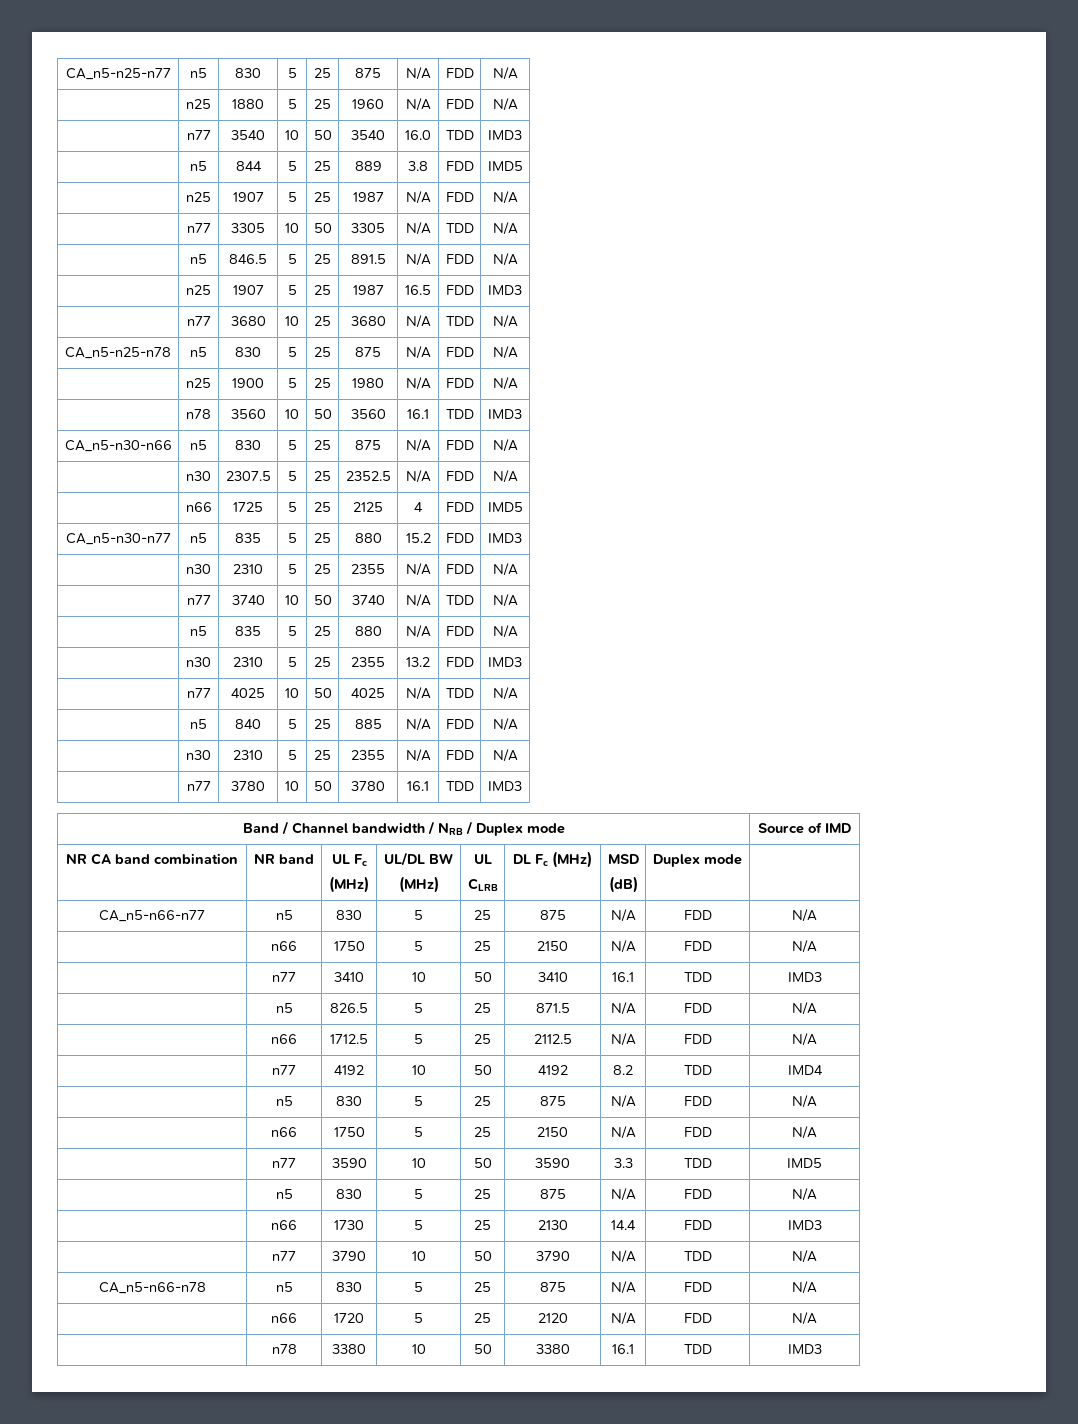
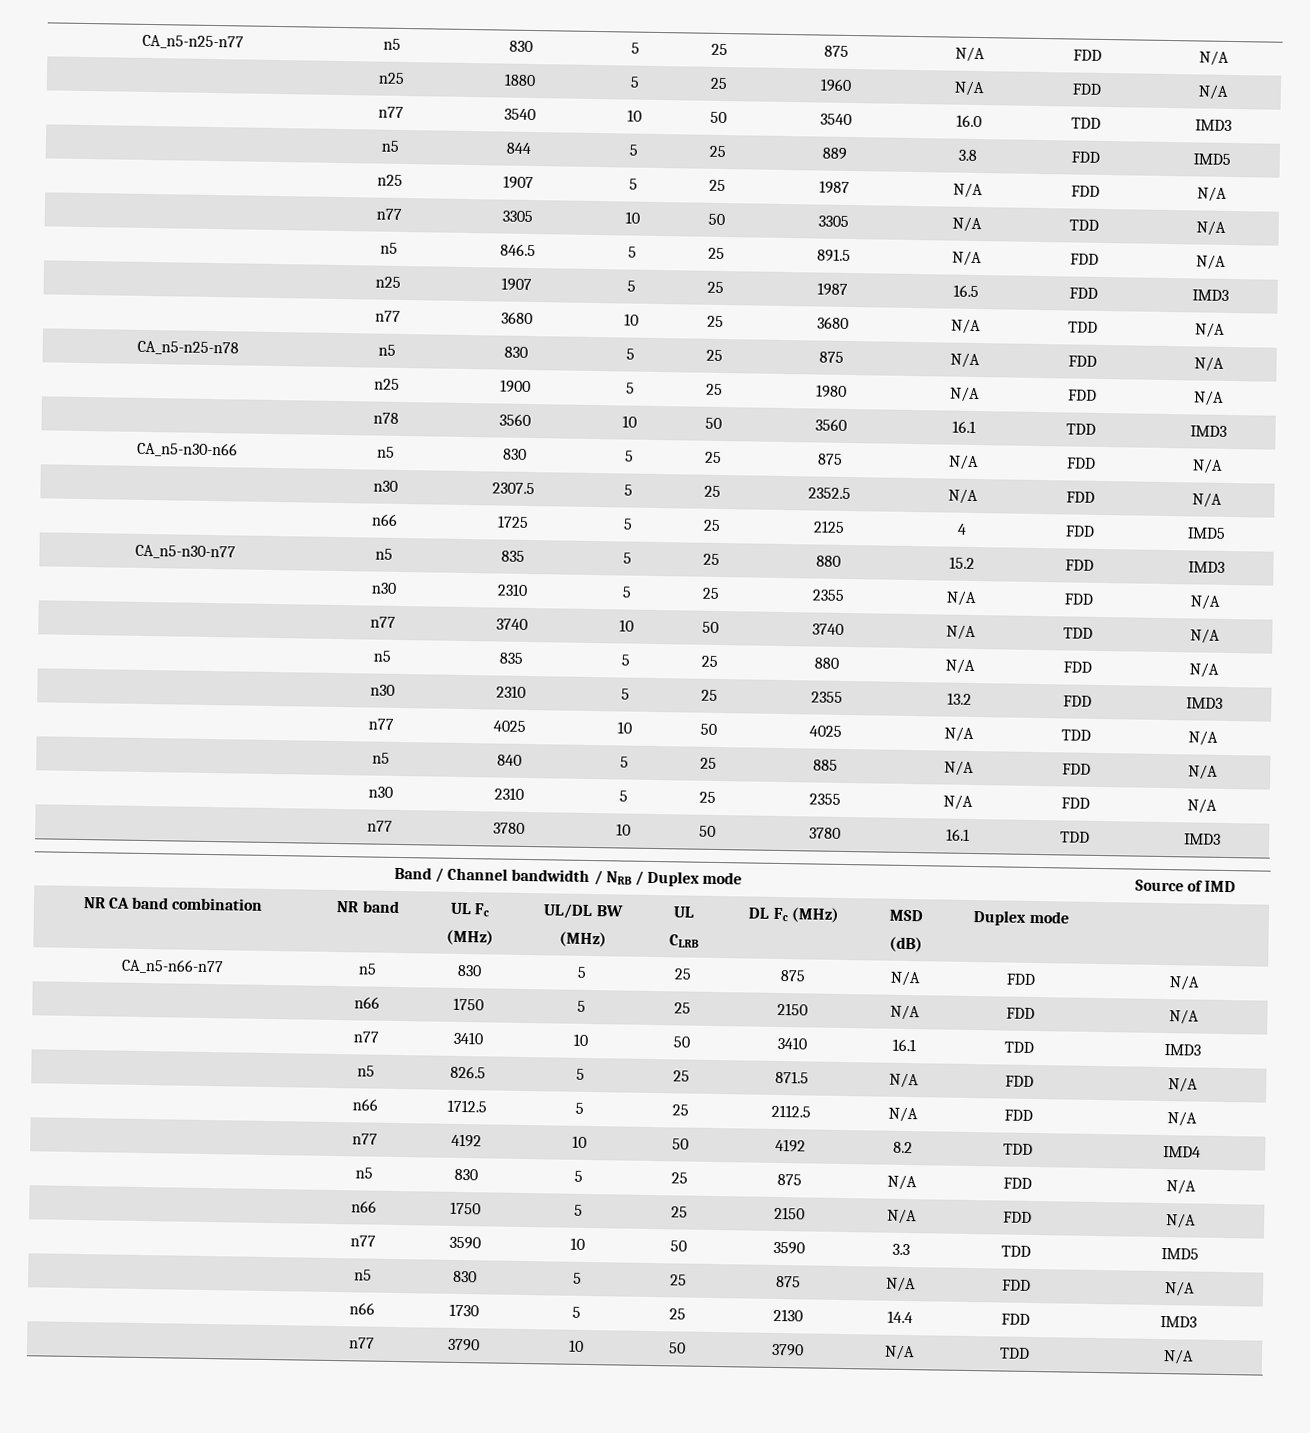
[98,1282,206,1294] [275,1282,293,1292] [336,1282,362,1292] [414,1282,423,1292] [474,1282,491,1292] [539,1282,566,1292] [610,1281,636,1294] [683,1282,712,1292] [792,1281,817,1294] [271,1313,297,1323] [334,1313,364,1323] [414,1313,423,1323] [474,1313,491,1323] [537,1313,568,1323] [610,1312,636,1325] [683,1313,712,1323] [792,1312,817,1325] [271,1344,297,1354] [332,1344,366,1354] [411,1344,426,1354] [473,1344,492,1354] [535,1344,570,1354] [612,1344,634,1354] [683,1344,712,1354] [787,1344,822,1354] // CA_n5-n66-n78 | n5 | 830 | 5 | 25 | 875 | N/A | FDD | N/A // | n66 | 1720 | 5 | 25 | 2120 | N/A | FDD | N/A // | n78 | 3380 | 10 | 50 | 3380 | 16.1 | TDD | IMD3 -> (1194, 1357) none

